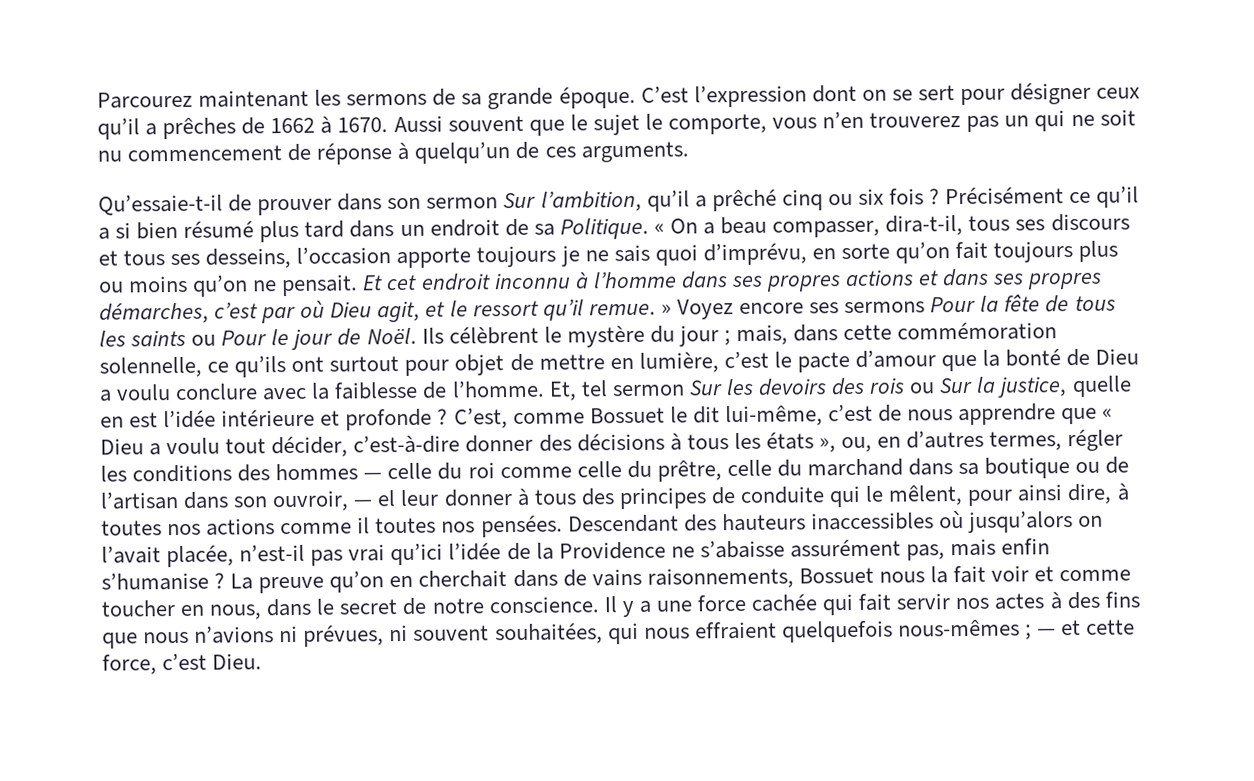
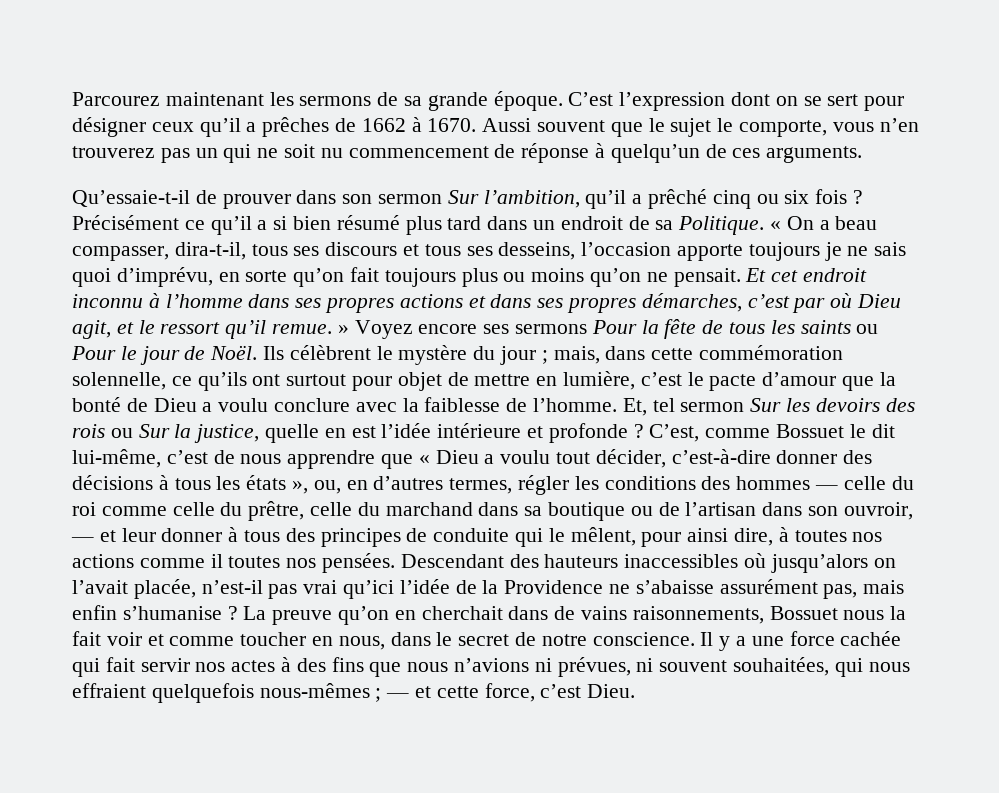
[377,490,397,507] el -> [99,530,116,542] et

